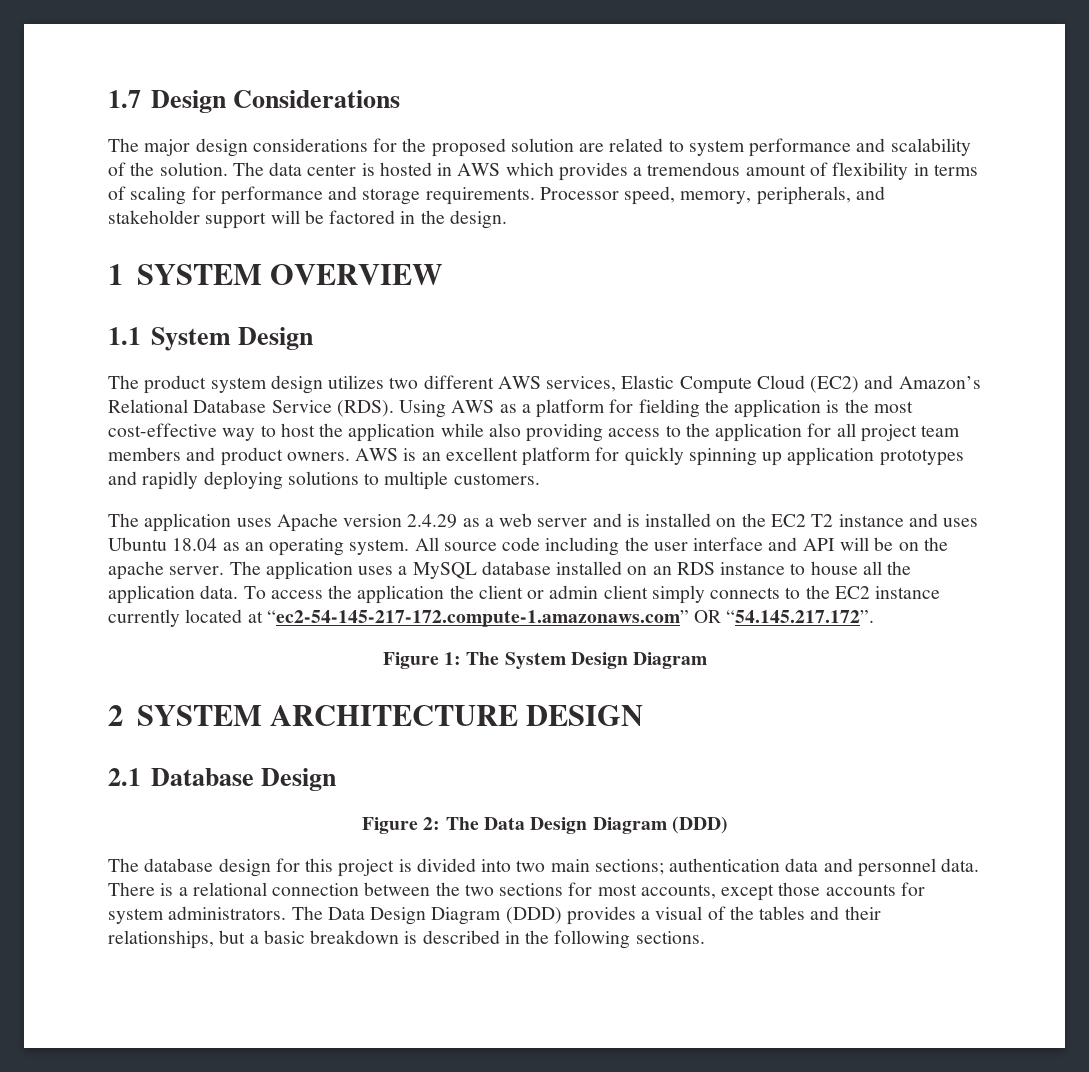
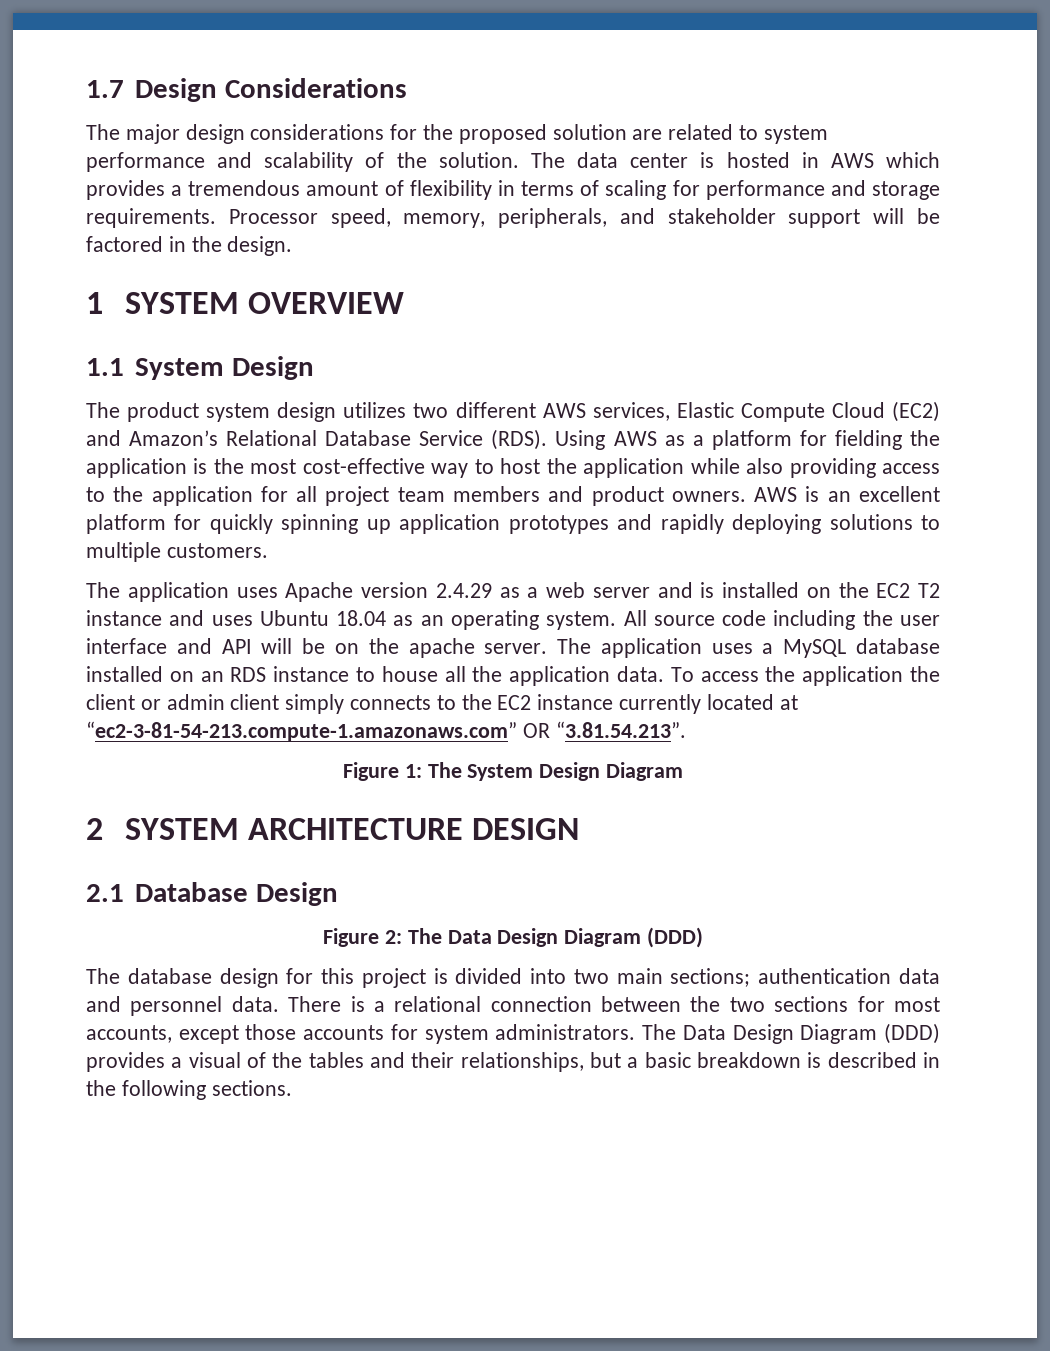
[266,610,875,627] “ec2-54-145-217-172.compute-1.amazonaws.com” OR “54.145.217.172”. -> [86,721,686,741] “ec2-3-81-54-213.compute-1.amazonaws.com” OR “3.81.54.213”.

